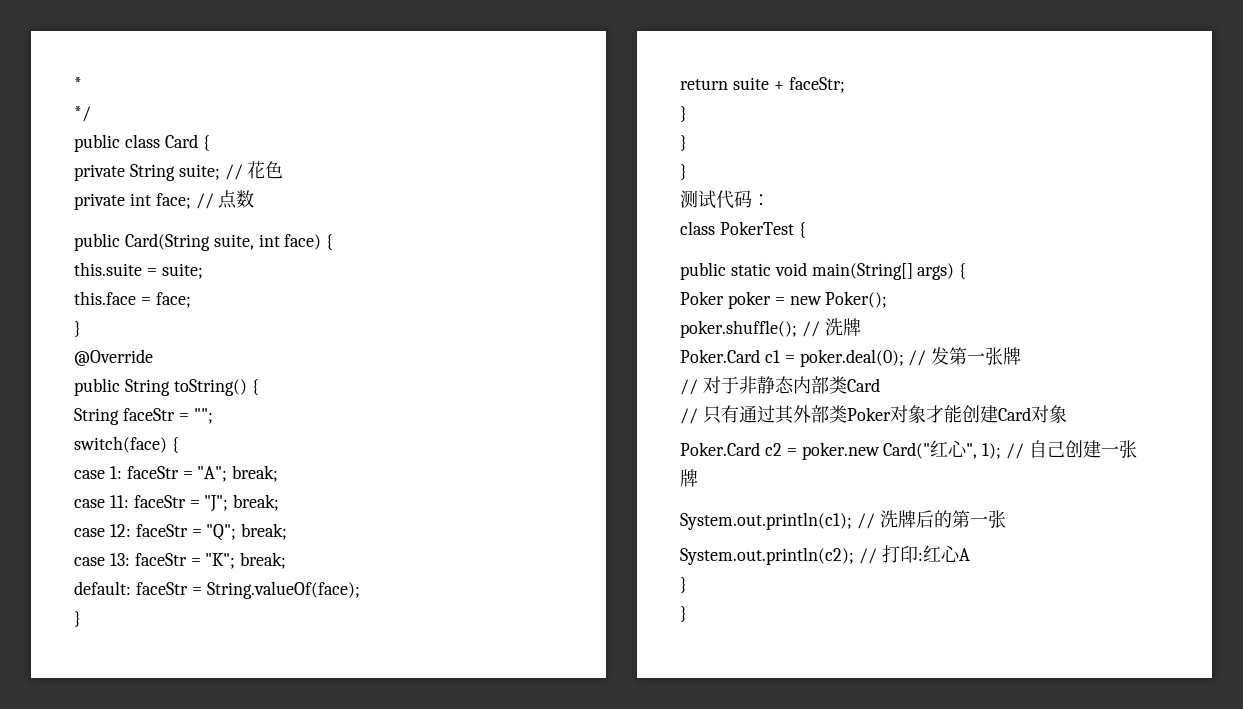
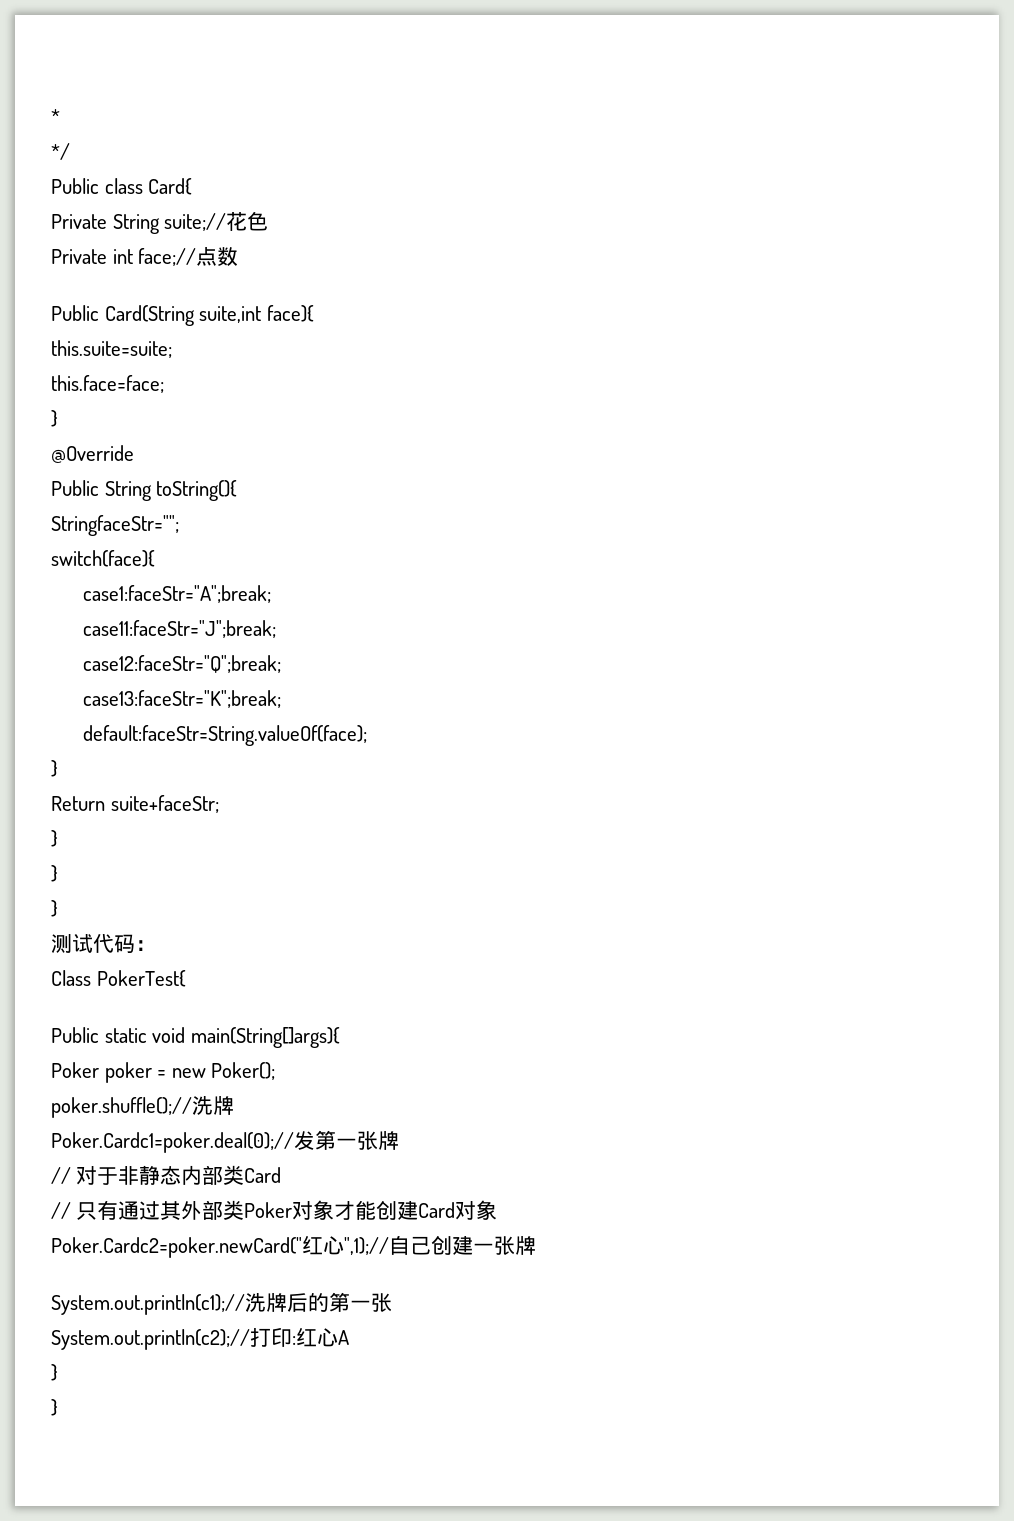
[74,134,210,152] [74,161,284,181] [74,190,255,210] [74,233,334,251] [74,262,203,279] [74,291,191,308] [74,321,81,337] [74,349,153,366] [74,378,259,396] [74,408,213,425] [74,436,179,453] [74,465,279,482] [74,494,280,512] [74,523,288,541] [74,552,287,569] [74,581,360,599] [74,611,81,627] [680,77,845,93] public class Card { // private String suite; // 花色 // private int face; // 点数 // public Card(String suite, int face) { // this.suite = suite; // this.face = face; // } // @Override // public String toString() { // String faceStr = ""; // switch(face) { // case 1: faceStr = "A"; break; // case 11: faceStr = "J"; break; // case 12: faceStr = "Q"; break; // case 13: faceStr = "K"; break; // default: faceStr = String.valueOf(face); // } // return suite + faceStr; -> [51,178,193,195] [51,211,269,234] [51,247,239,266] [51,305,314,326] [51,340,172,358] [51,375,164,393] [51,410,58,427] [51,445,134,463] [51,480,238,501] [51,515,179,536] [51,550,155,567] [83,585,272,603] [83,620,277,638] [83,655,282,673] [83,690,282,708] [83,725,368,746] [51,760,58,777] [51,795,219,813] Public class Card{ // Private String suite;//花色 // Private int face;//点数 // Public Card(String suite,int face){ // this.suite=suite; // this.face=face; // } // @Override // Public String toString(){ // StringfaceStr=""; // switch(face){ // case1:faceStr="A";break; // case11:faceStr="J";break; // case12:faceStr="Q";break; // case13:faceStr="K";break; // default:faceStr=String.valueOf(face); // } // Return suite+faceStr;
[680,221,806,238] [680,262,967,280] class PokerTest { // public static void main(String[] args) { -> [51,970,186,987] [51,1027,340,1048] Class PokerTest{ // Public static void main(String[]args){
[680,320,820,338] poker.shuffle(); // -> [51,1097,192,1118] poker.shuffle();//
[680,349,927,367] Poker.Card c1 = poker.deal(0); // -> [51,1132,294,1153] Poker.Cardc1=poker.deal(0);//
[680,440,1025,460] Poker.Card c2 = poker.new Card("红心", 1); // -> [51,1236,389,1258] Poker.Cardc2=poker.newCard("红心",1);//
[680,512,875,530] System.out.println(c1); // -> [51,1294,245,1315] System.out.println(c1);//
[680,547,877,565] System.out.println(c2); // -> [51,1329,250,1350] System.out.println(c2);//

